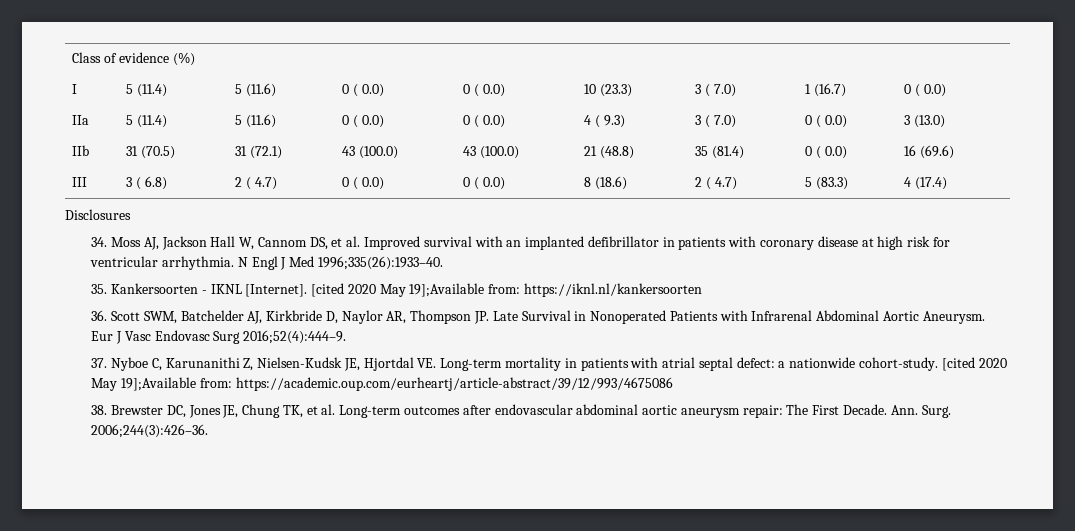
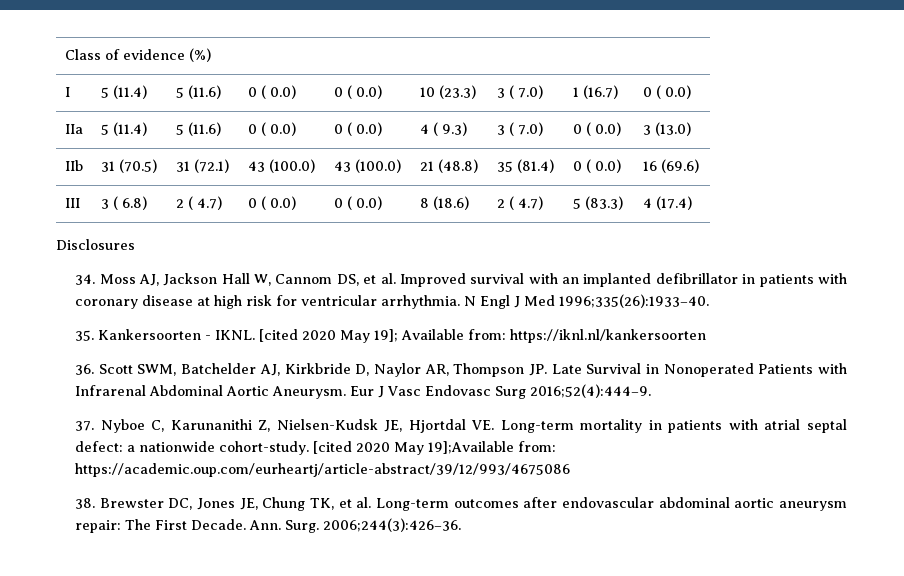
[210,283,485,297] IKNL [Internet]. [cited 2020 May 19];Available -> [215,329,465,343] IKNL. [cited 2020 May 19]; Available

